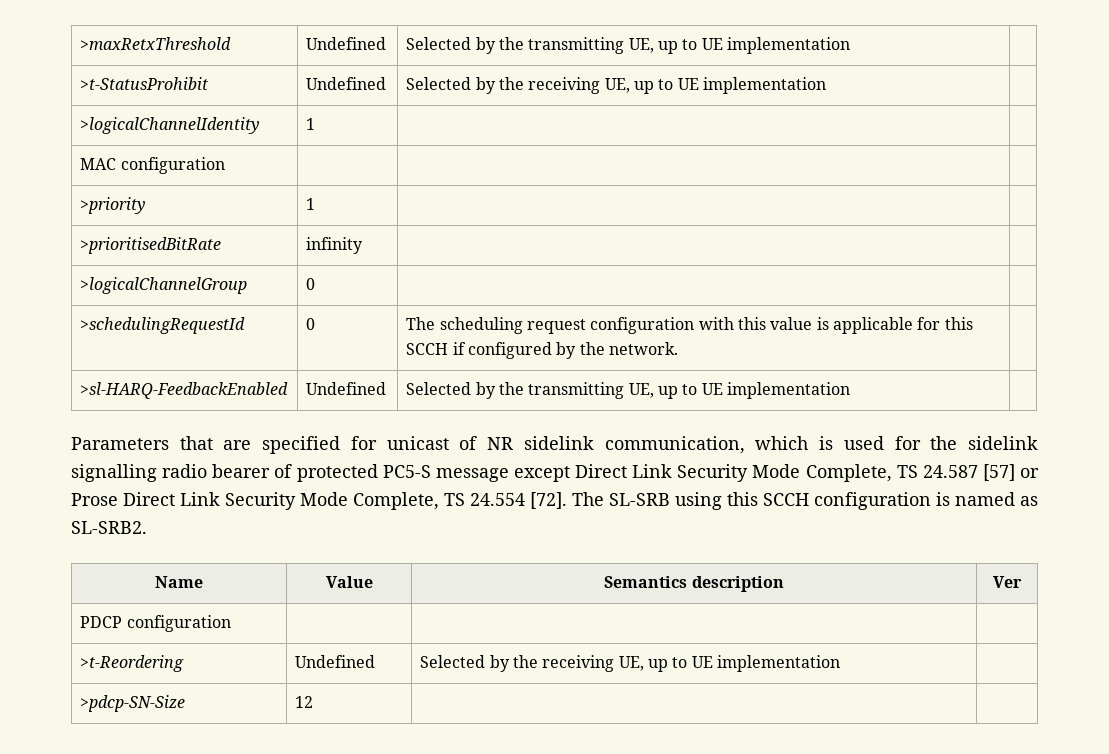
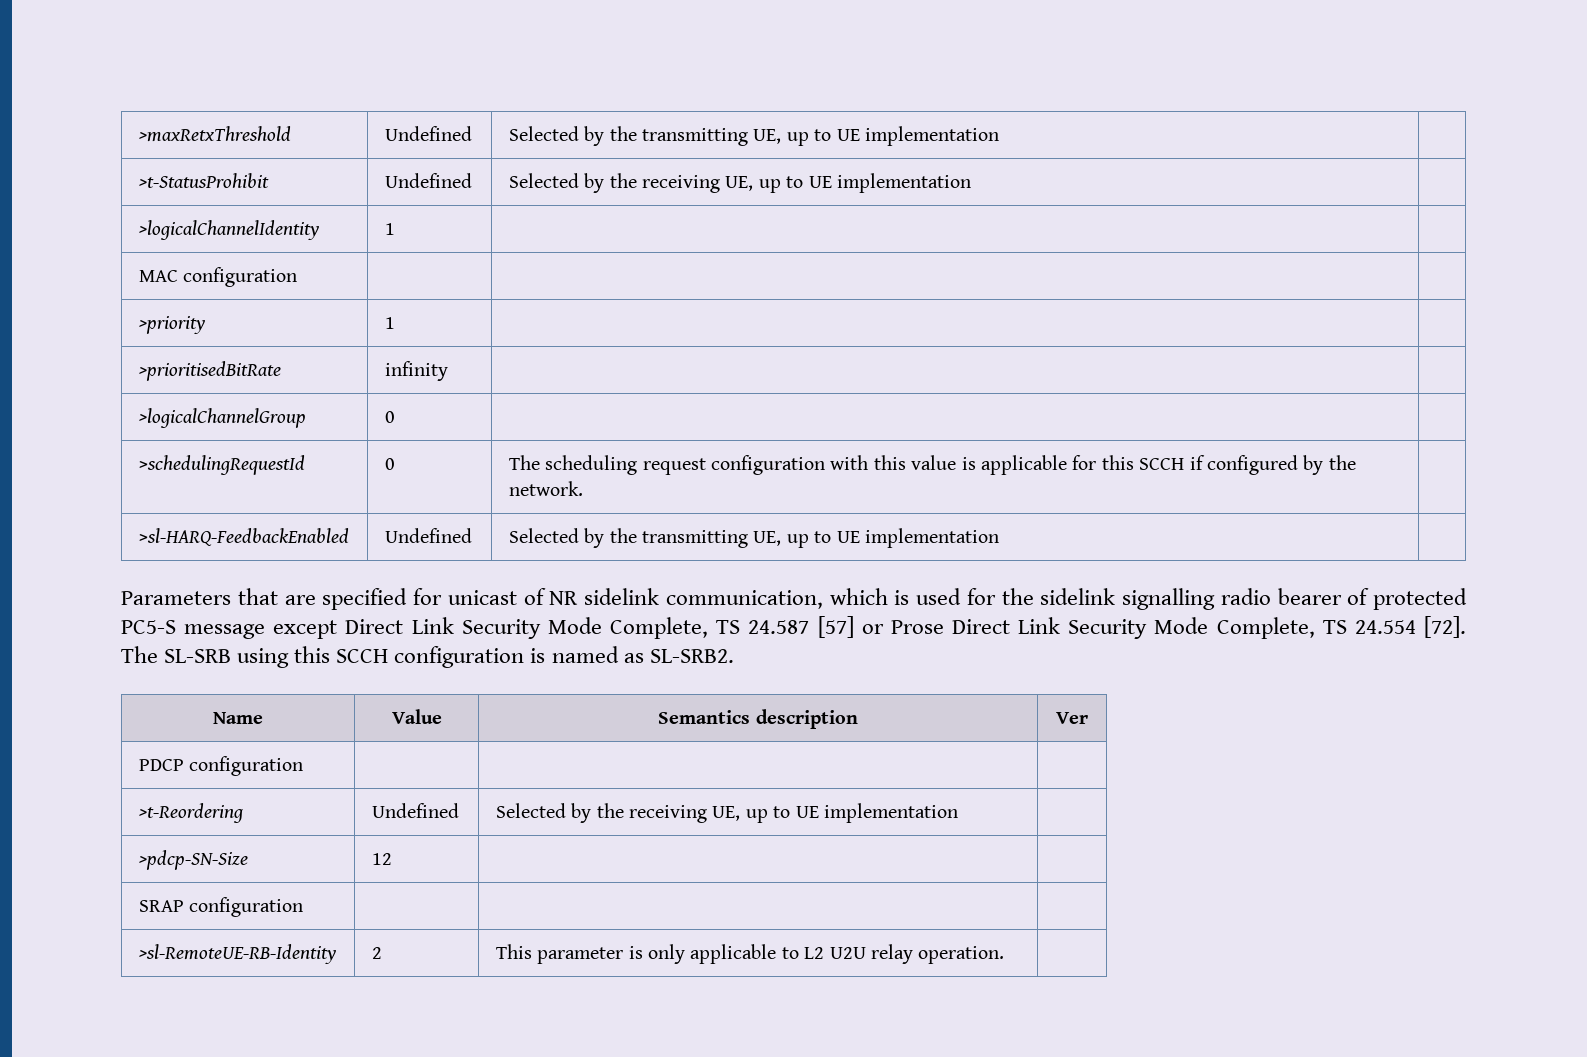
(314, 702) none -> [138,897,304,917] [138,944,336,964] [371,947,382,959] [495,944,1005,964] // SRAP configuration | | | // >sl-RemoteUE-RB-Identity | 2 | This parameter is only applicable to L2 U2U relay operation. |

